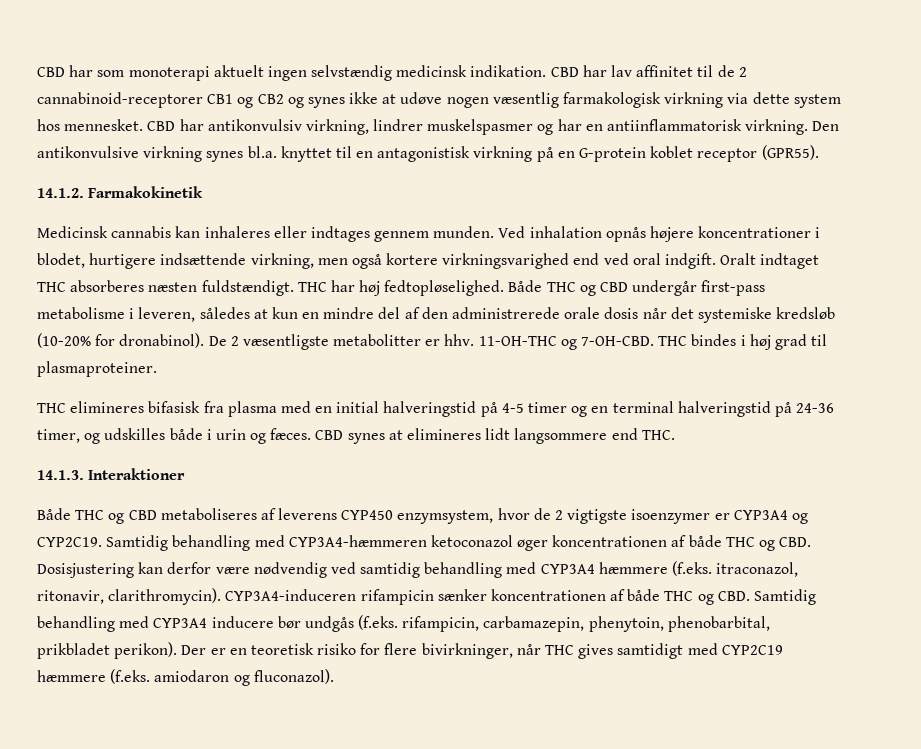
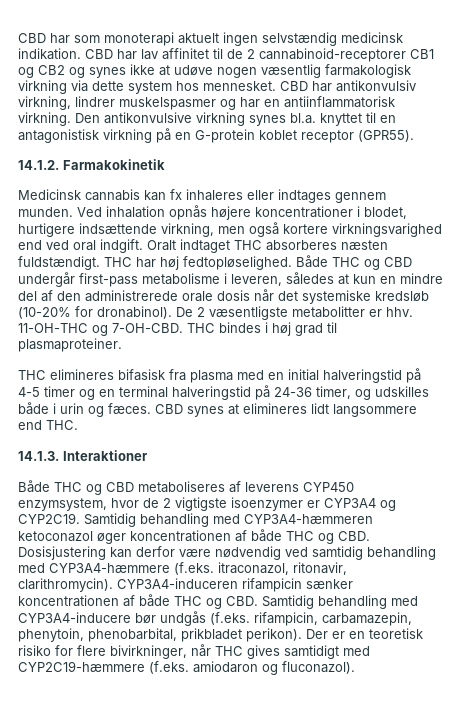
(201, 232) none -> [170,189,182,200] fx
[540,562,668,574] CYP3A4 hæmmere -> [49,563,170,574] CYP3A4-hæmmere
[153,616,274,628] CYP3A4 inducere -> [18,612,131,623] CYP3A4-inducere
[721,645,783,655] [37,670,106,682] CYP2C19 hæmmere -> [18,661,145,673] CYP2C19-hæmmere

